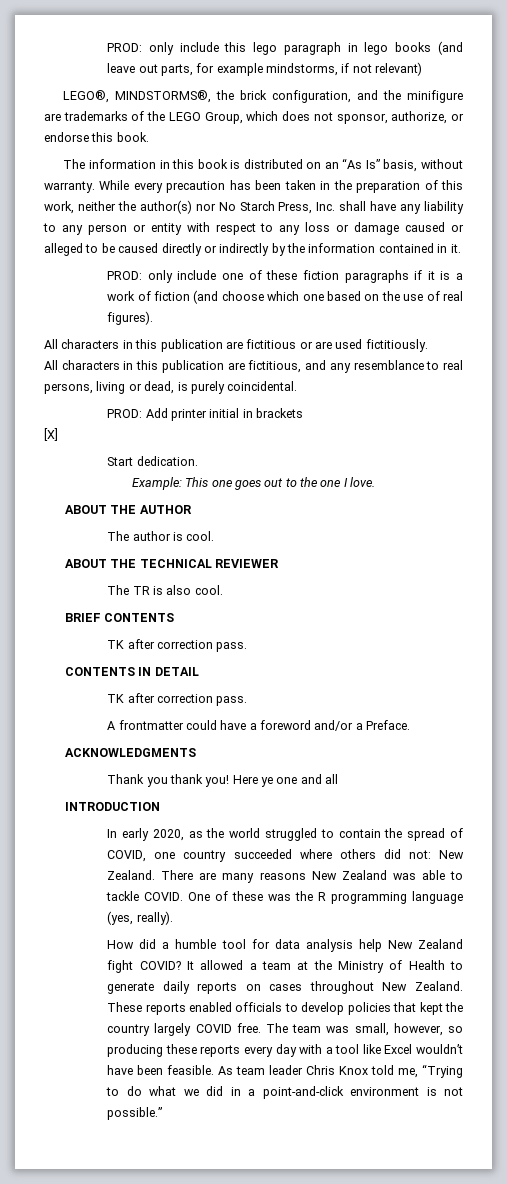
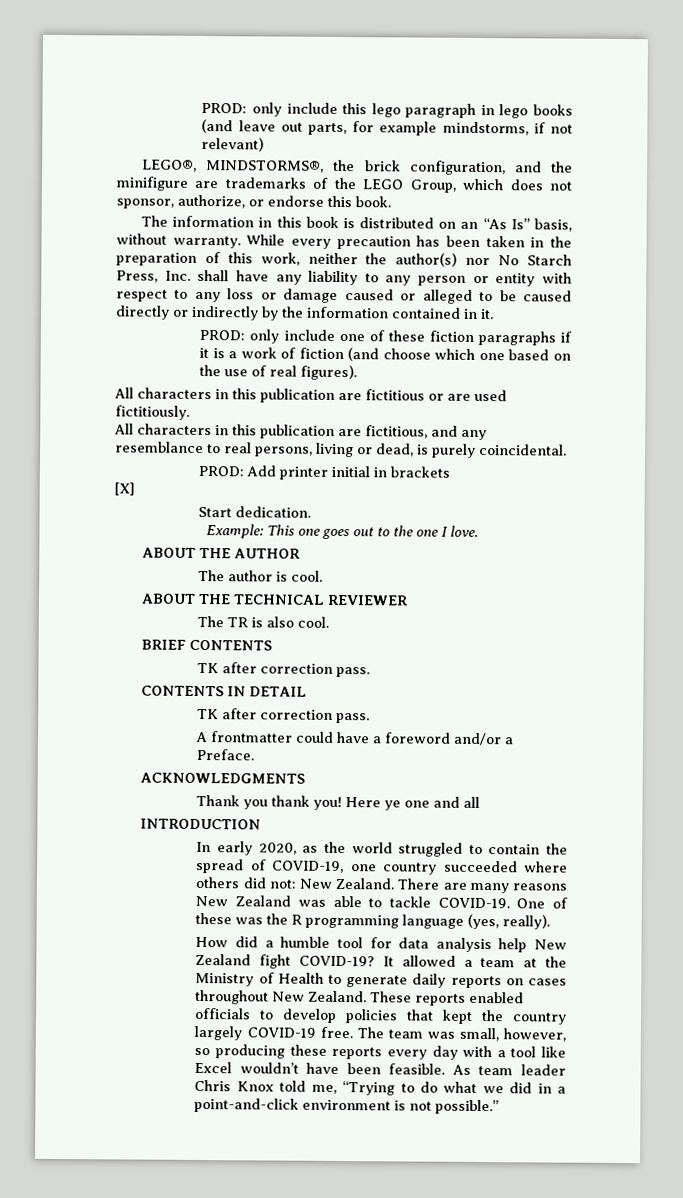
[107,850,147,862] COVID, -> [272,860,345,874] COVID-19,
[144,892,184,901] COVID. -> [437,897,510,909] COVID-19.
[139,961,181,970] COVID? -> [299,955,376,967] COVID-19?
[195,1024,232,1033] COVID -> [246,1027,316,1038] COVID-19

